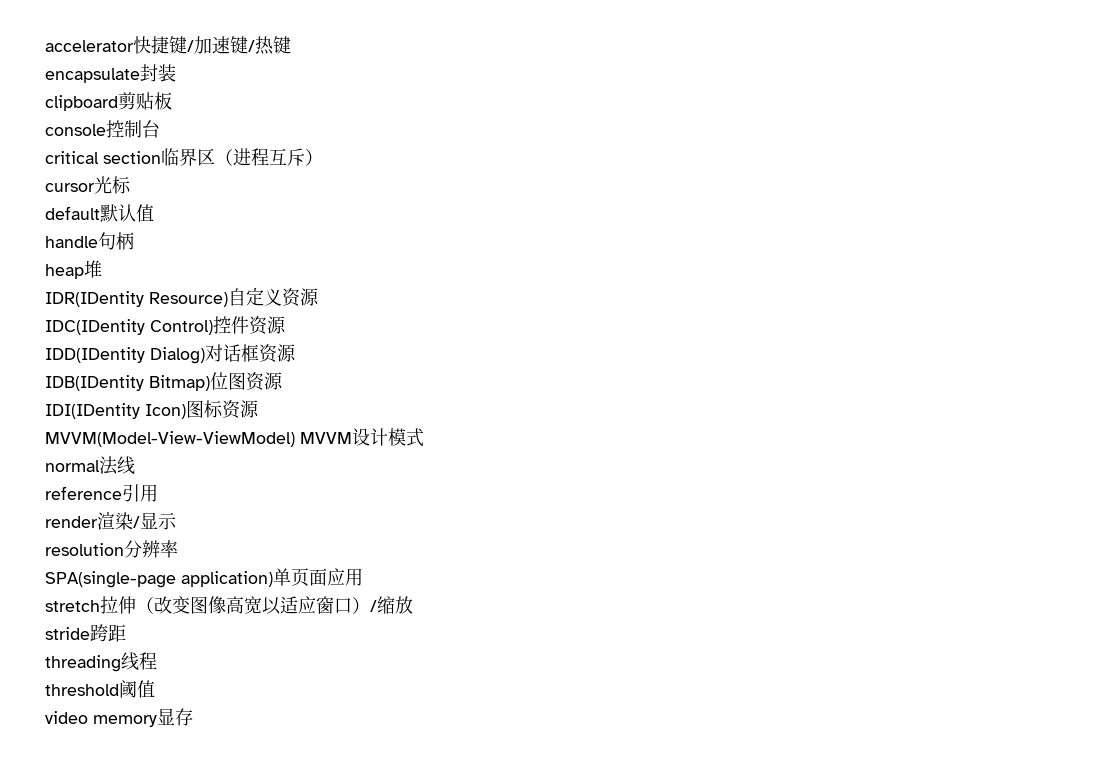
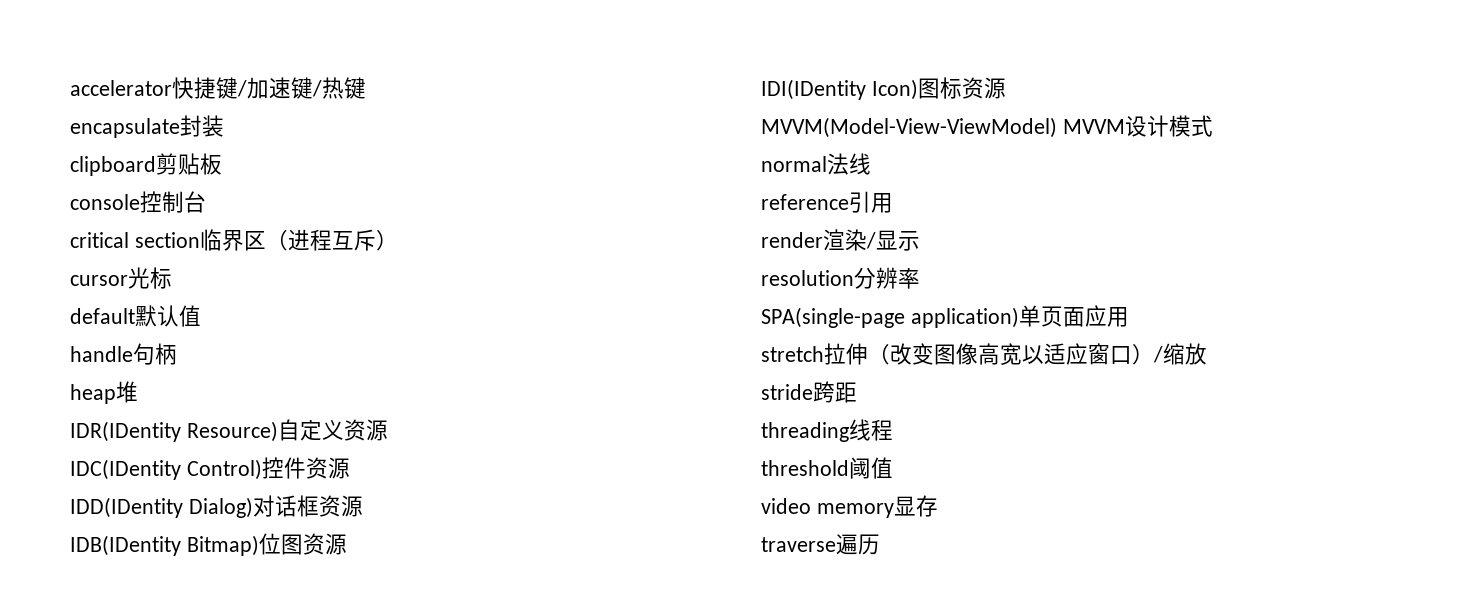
(193, 717) none -> [761,534,880,555] // traverse遍历

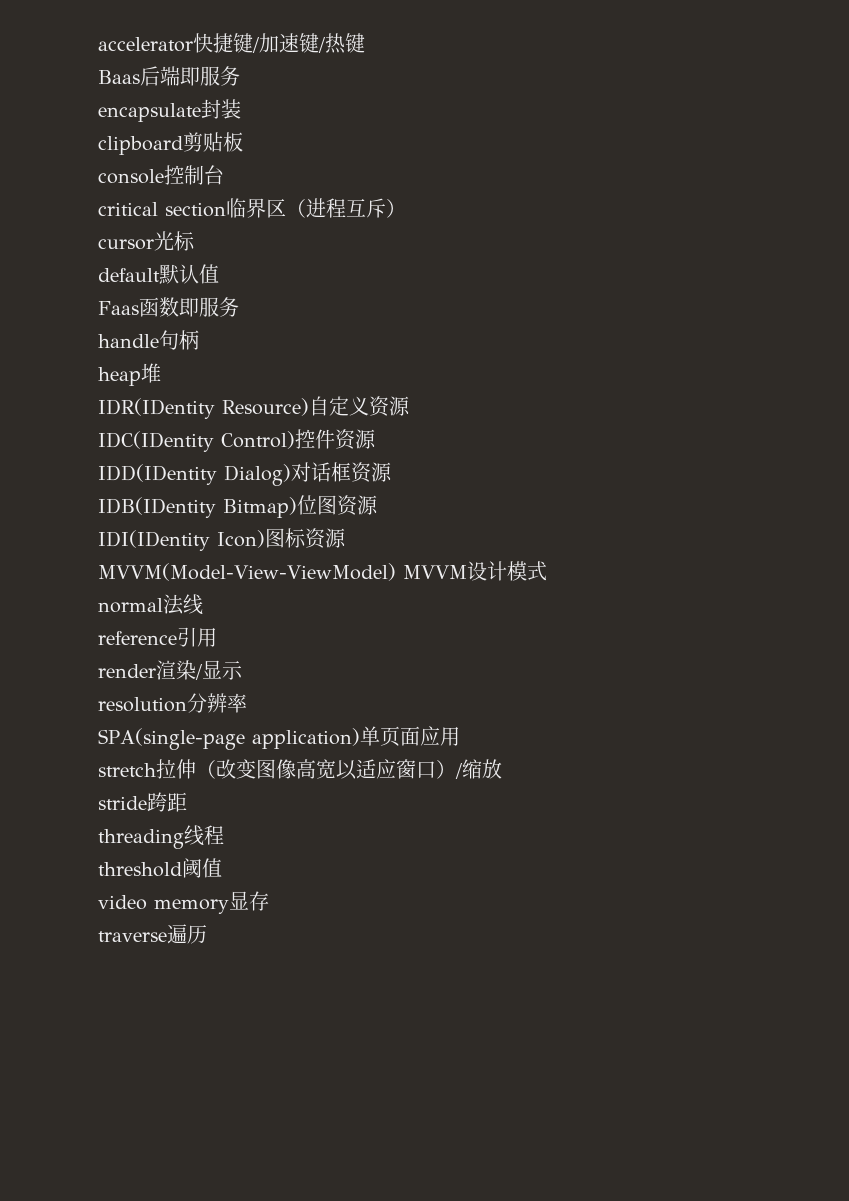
(366, 88) none -> [98,66,240,86] // Baas后端即服务
(201, 316) none -> [98,297,239,317] // Faas函数即服务

